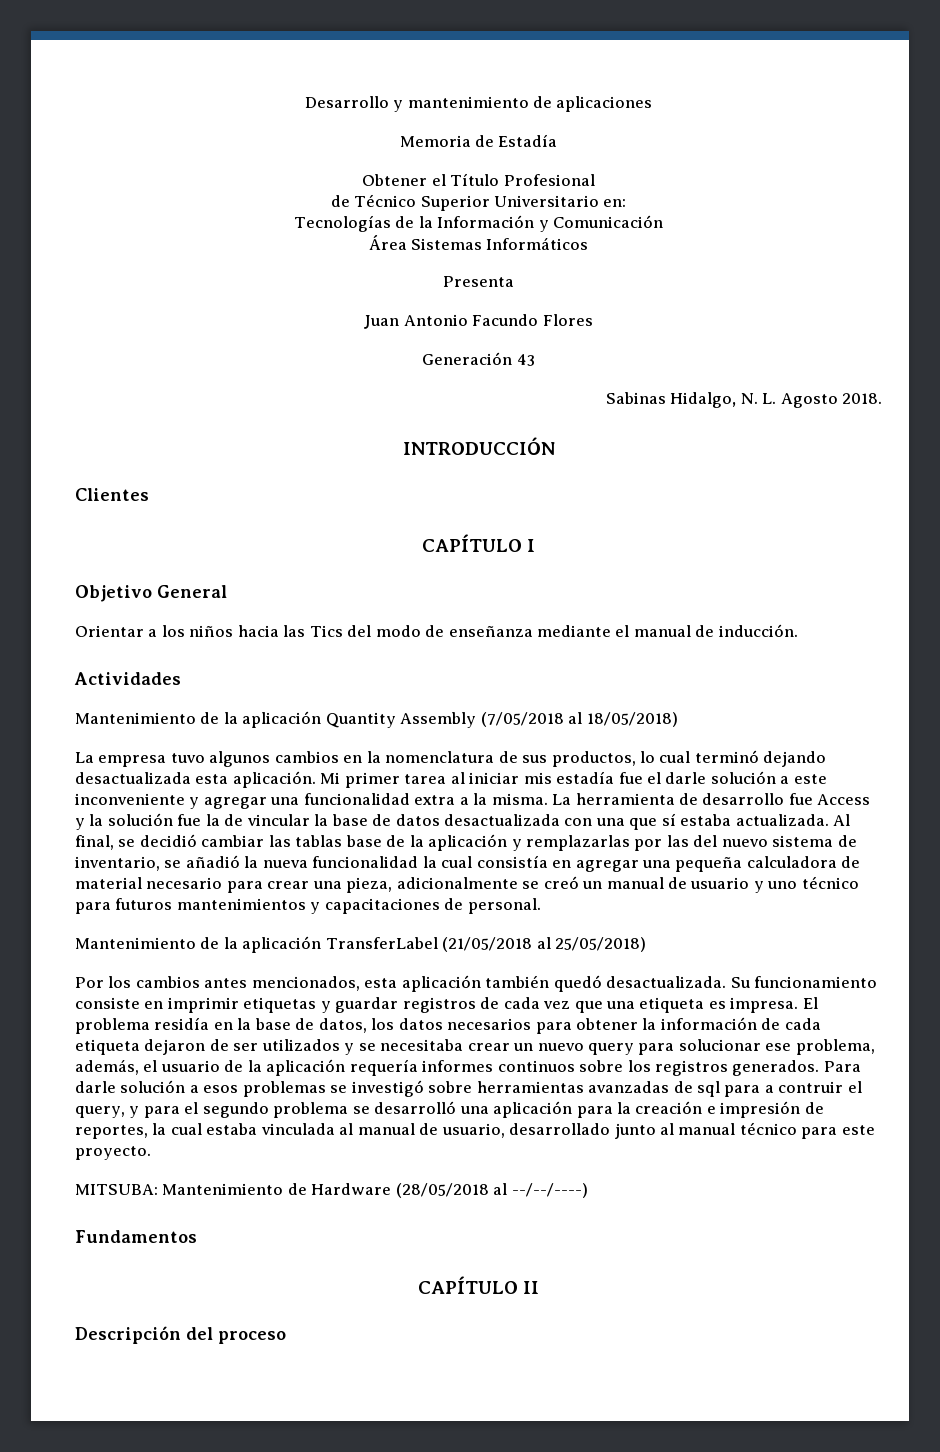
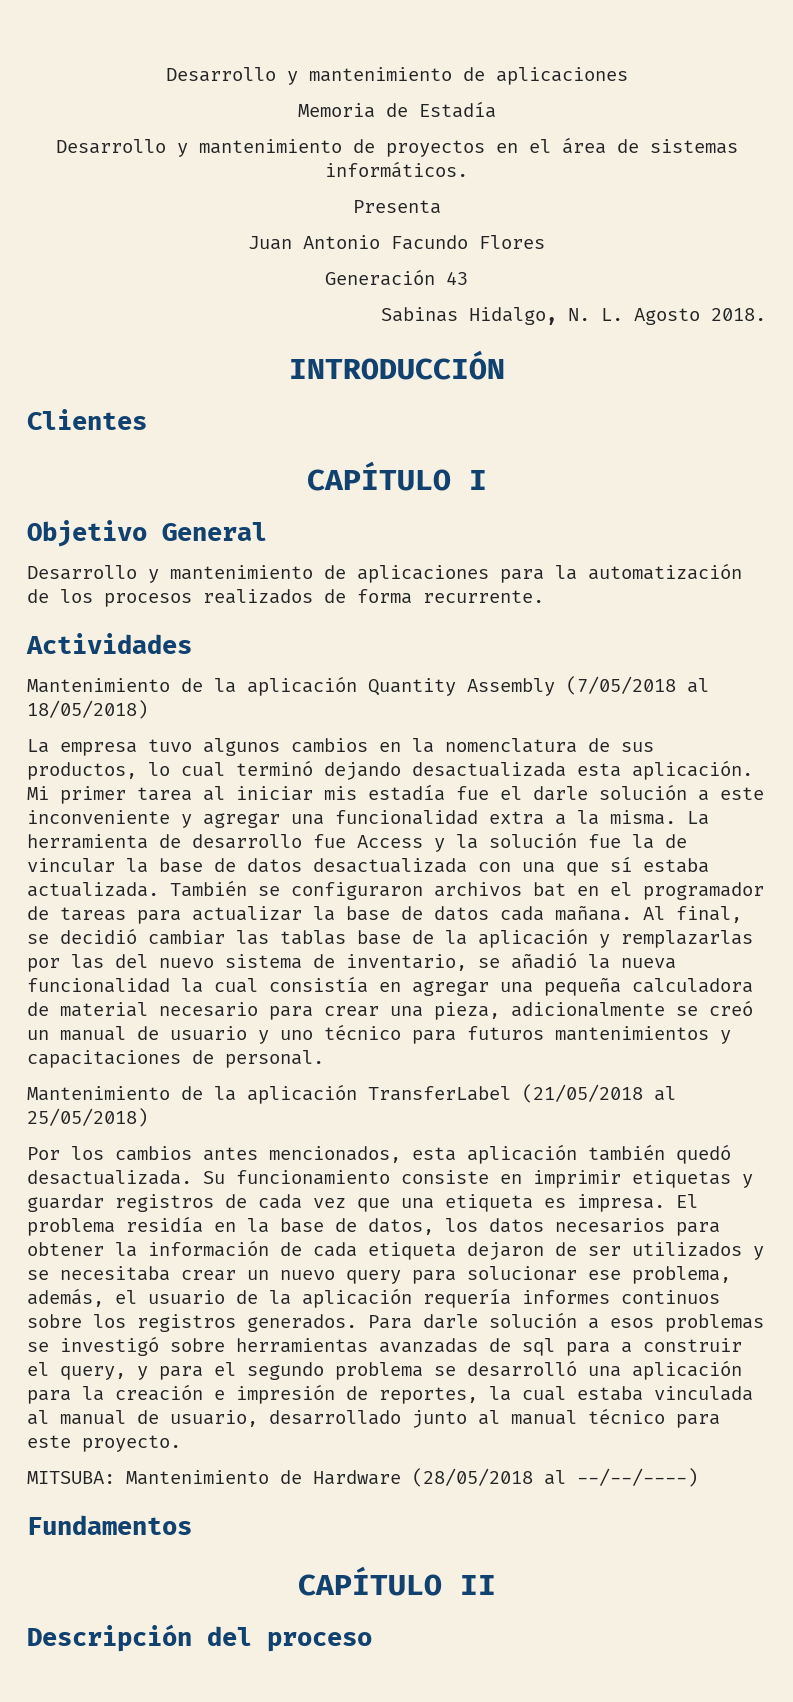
[362,173,595,186] [330,194,627,211] [293,215,664,232] [368,235,589,250] Obtener el Título Profesional // de Técnico Superior Universitario en: // Tecnologías de la Información y Comunicación // Área Sistemas Informáticos -> [55,137,738,157] [325,161,468,178] Desarrollo y mantenimiento de proyectos en el área de sistemas informáticos.
[75,624,798,637] Orientar a los niños hacia las Tics del modo de enseñanza mediante el manual de inducción. -> [27,563,742,583] [27,589,544,607] Desarrollo y mantenimiento de aplicaciones para la automatización de los procesos realizados de forma recurrente.
(829, 820) none -> [170,880,764,900] [27,905,632,924] También se configuraron archivos bat en el programador de tareas para actualizar la base de datos cada mañana.
[778,1081,844,1093] contruir -> [643,1338,742,1352] construir

